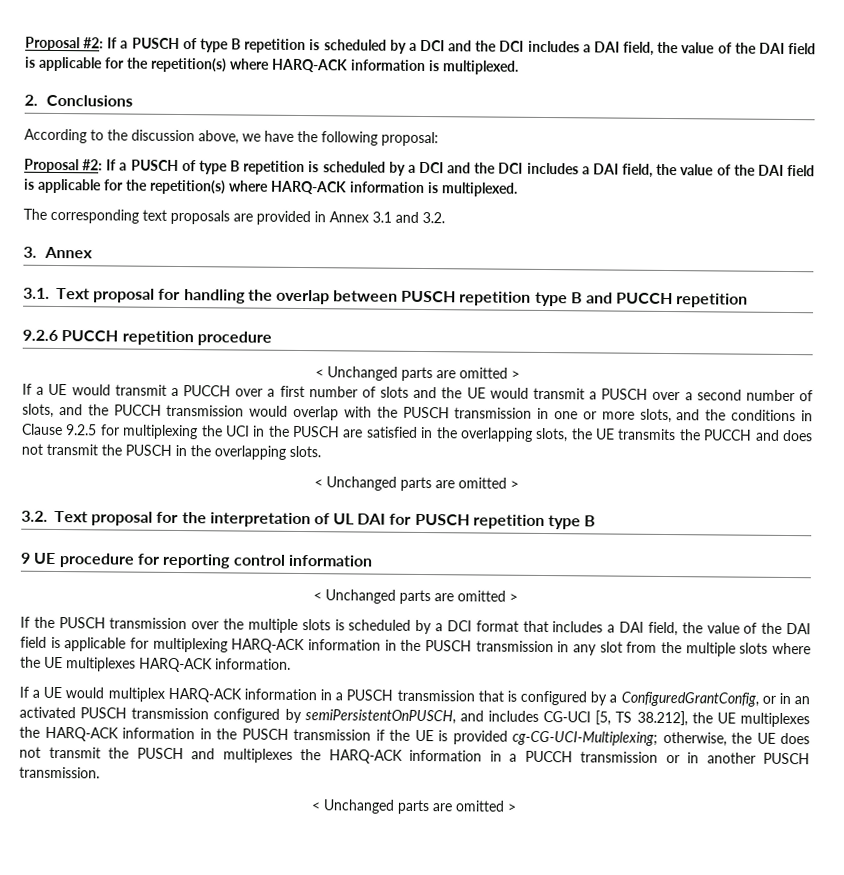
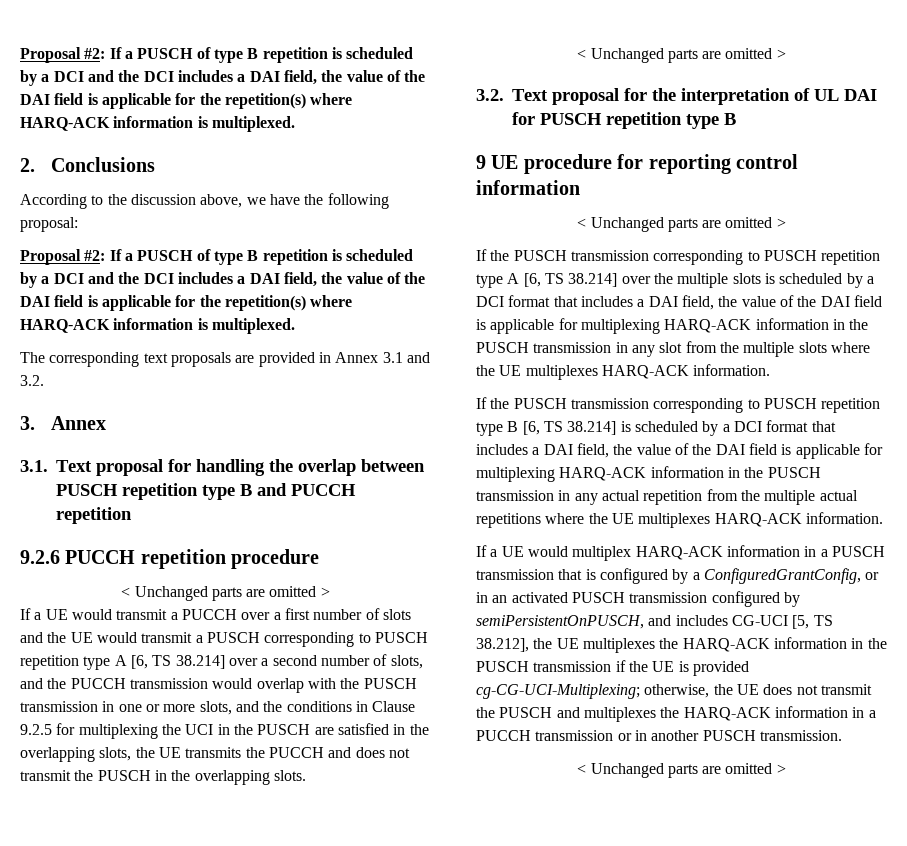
(649, 394) none -> [264,632,428,647] [20,655,225,670] corresponding to PUSCH repetition type A [6, TS 38.214]
(188, 623) none -> [653,250,881,265] [476,273,618,288] corresponding to PUSCH repetition type A [6, TS 38.214]
(291, 664) none -> [476,397,881,413] [476,420,836,436] [476,443,883,459] [476,466,821,482] [476,489,858,505] [476,512,883,528] // If the PUSCH transmission corresponding to PUSCH repetition type B [6, TS 38.214] is scheduled by a DCI format that includes a DAI field, the value of the DAI field is applicable for multiplexing HARQ-ACK information in the PUSCH transmission in any actual repetition from the multiple actual repetitions where the UE multiplexes HARQ-ACK information.

